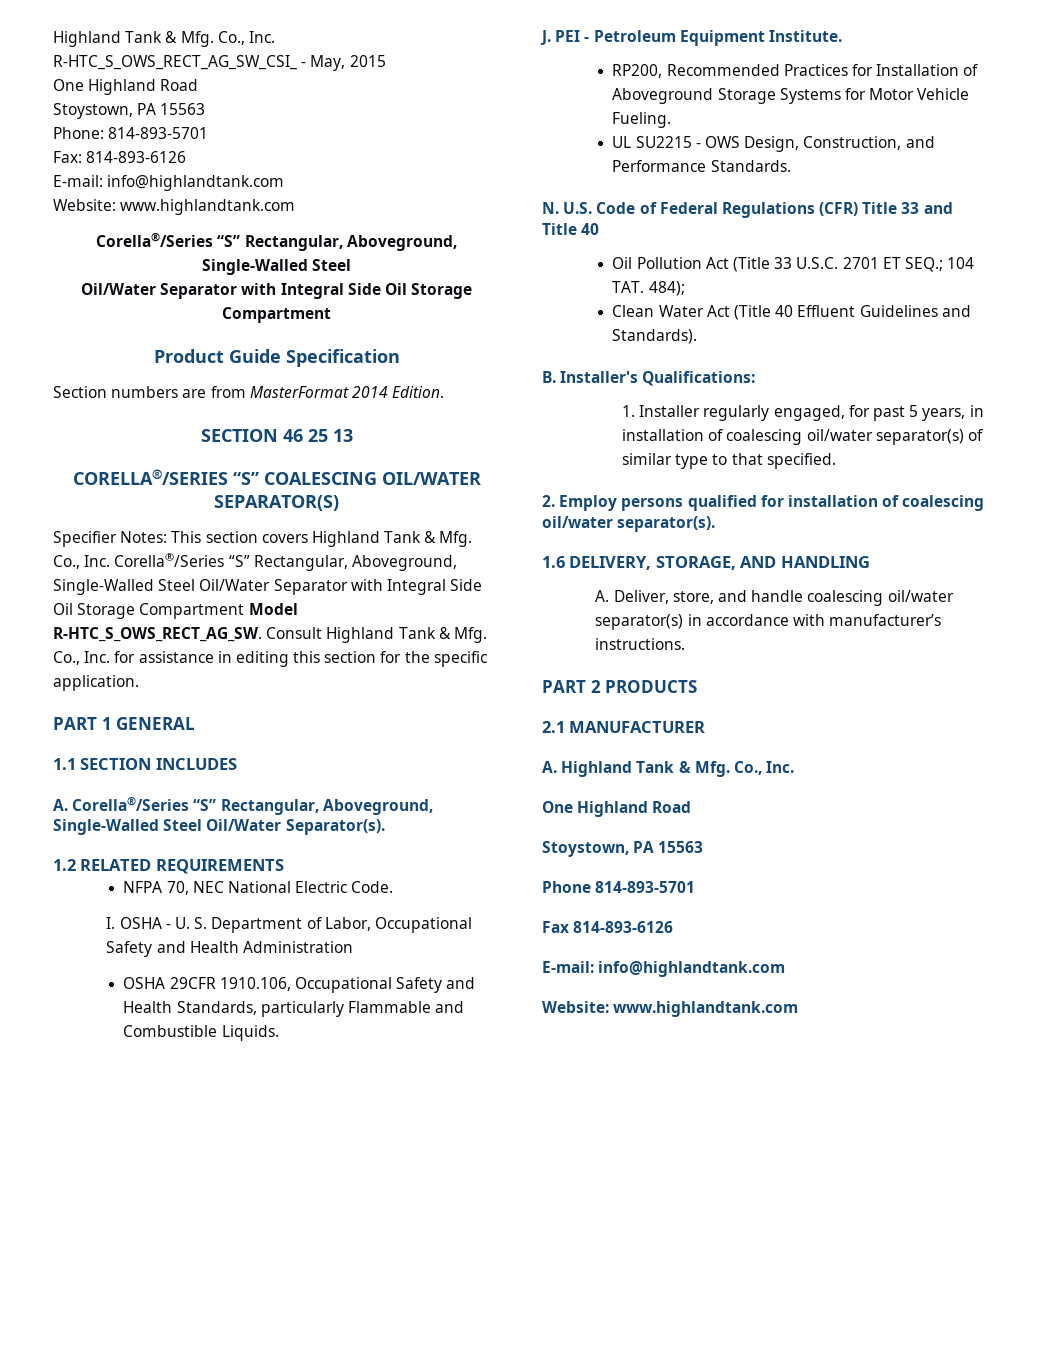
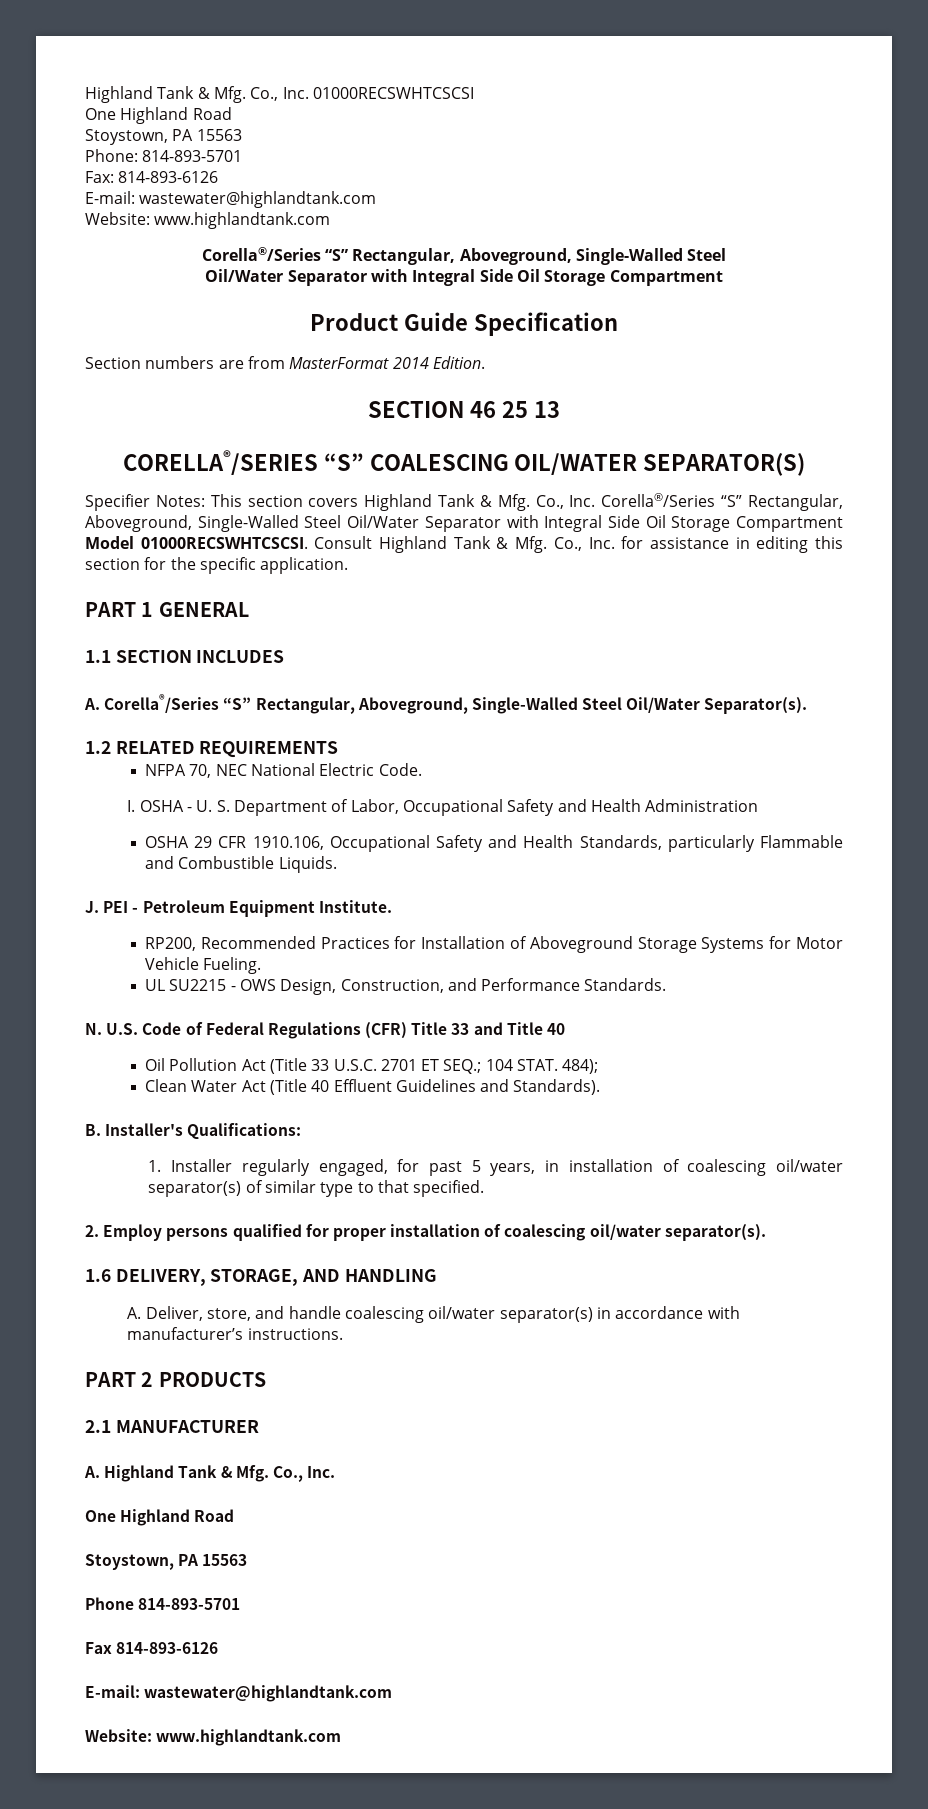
[53,31,275,47] [53,55,386,71] Highland Tank & Mfg. Co., Inc. R-HTC_S_OWS_RECT_AG_SW_CSI_ - May, 2015 -> [85,86,474,103] Highland Tank & Mfg. Co., Inc. 01000RECSWHTCSCSI
[107,175,285,191] info@highlandtank.com -> [139,191,377,208] wastewater@highlandtank.com
[53,627,262,642] R-HTC_S_OWS_RECT_AG_SW. -> [140,537,308,549] 01000RECSWHTCSCSI.
[169,977,216,989] 29CFR -> [194,836,247,848] 29 CFR
[612,281,645,293] TAT. -> [517,1059,559,1071] STAT.
(784, 501) none -> [332,1228,386,1241] proper
[598,961,786,977] info@highlandtank.com -> [144,1685,393,1702] wastewater@highlandtank.com

